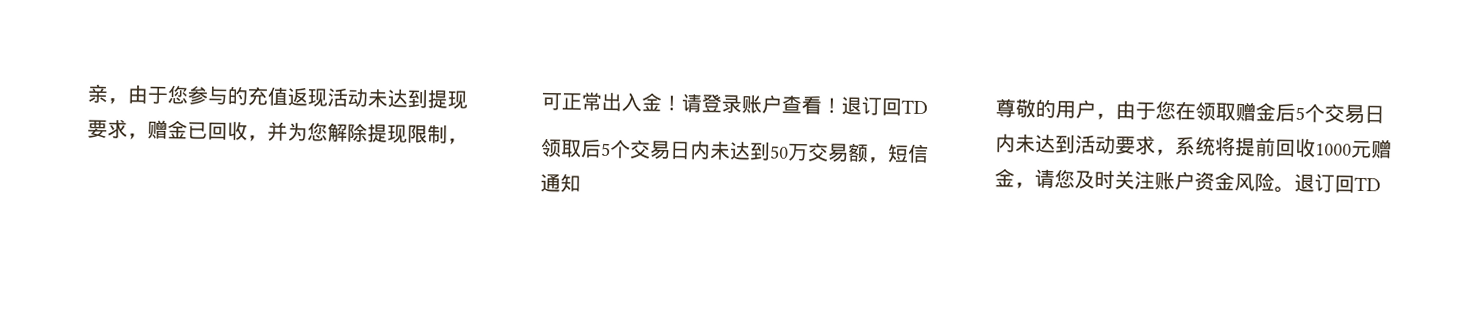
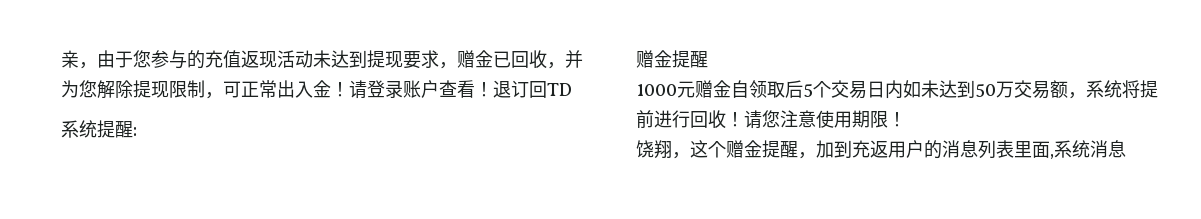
(928, 107) none -> [61,120,137,138] [636,50,708,68] [636,80,749,98] 系统提醒: // 赠金提醒 // 1000元赠金自
(711, 150) none -> [903,80,921,98] 如
[887,143,929,164] [540,173,581,193] [995,98,1385,125] [995,133,1392,159] [994,168,1381,193] 短信通知 // 尊敬的用户，由于您在领取赠金后5个交易日内未达到活动要求，系统将提前回收1000元赠金，请您及时关注账户资金风险。退订回TD -> [1086,80,1158,98] [636,110,906,129] [636,140,1126,159] 系统将提前进行回收！请您注意使用期限！ // 饶翔，这个赠金提醒，加到充返用户的消息列表里面,系统消息

